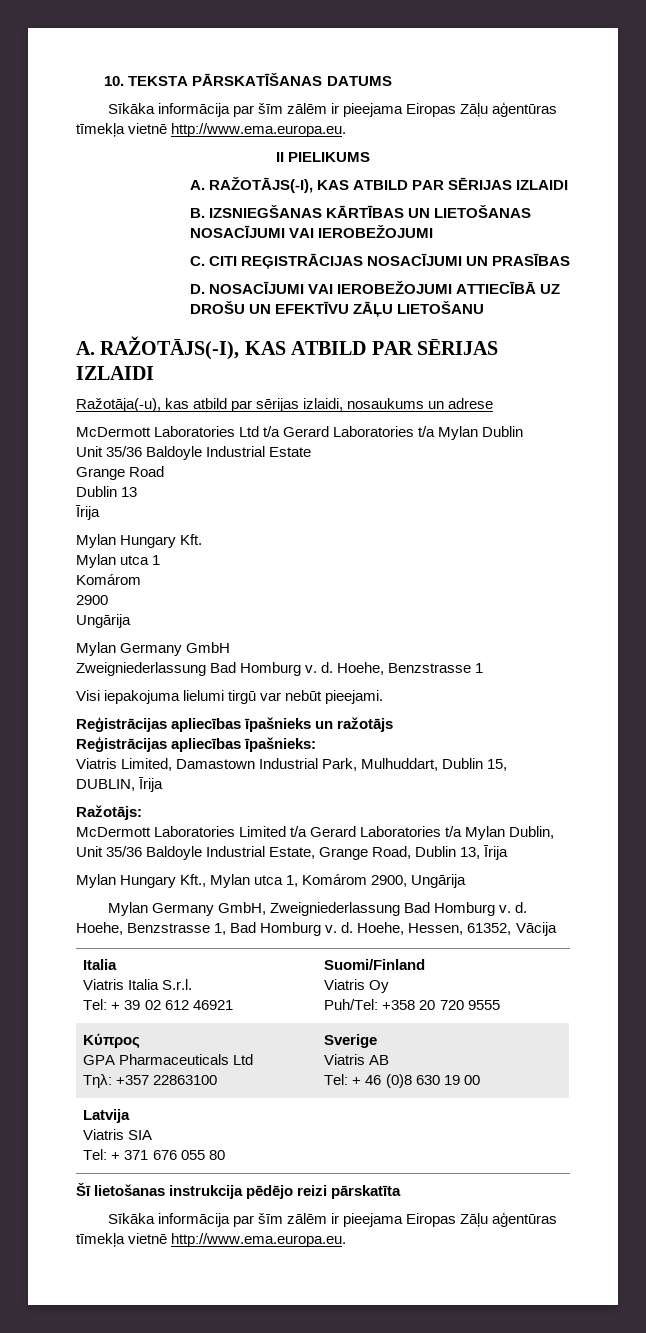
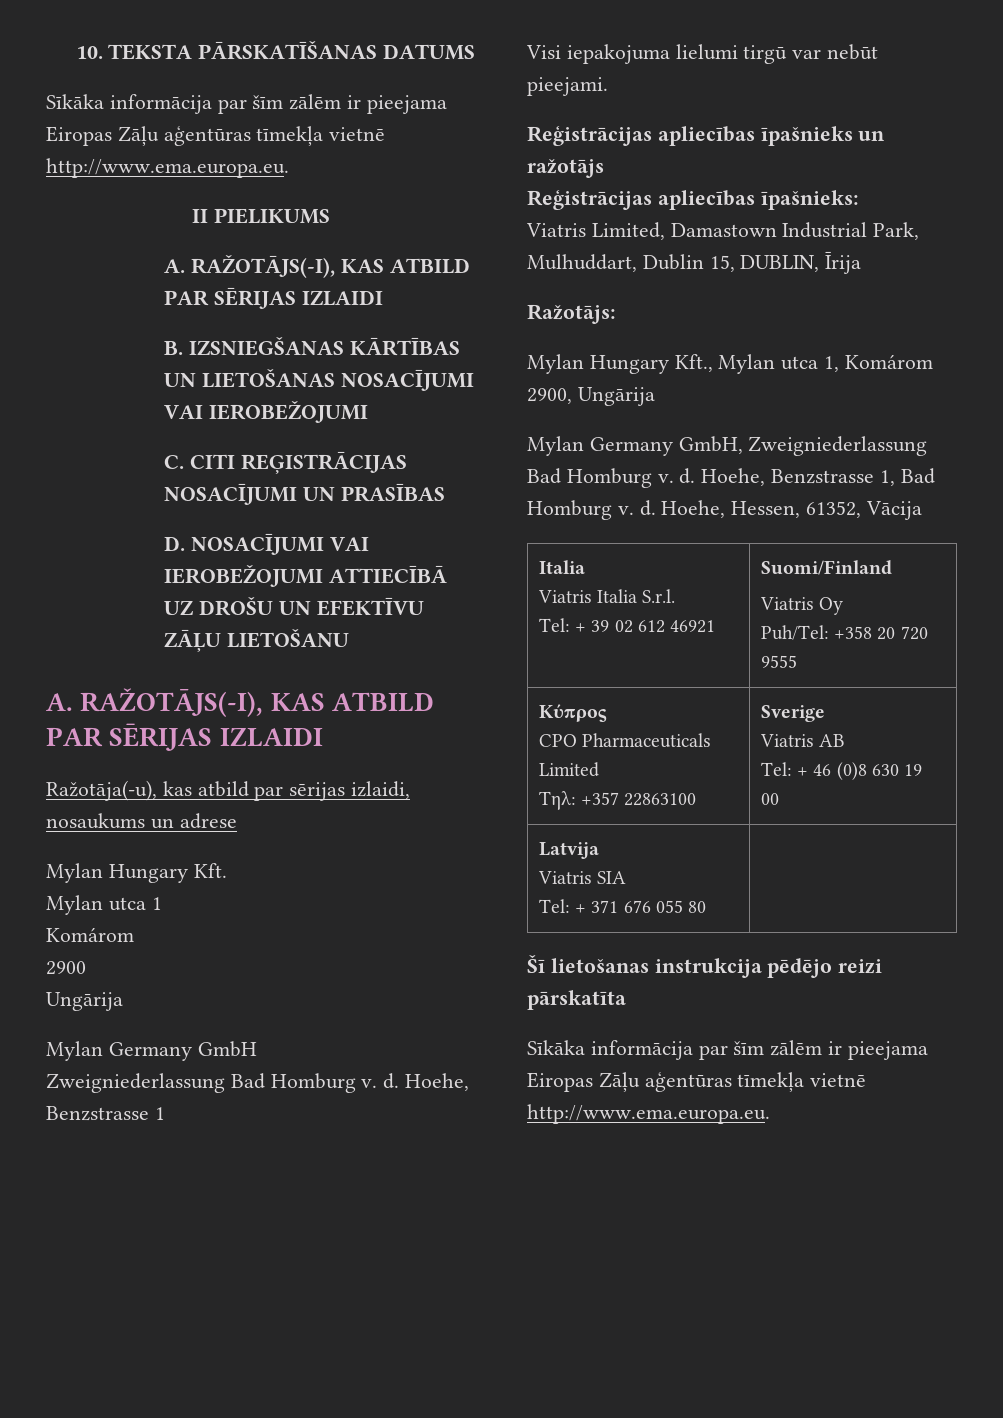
[76,426,524,440] [76,446,312,460] [76,466,165,480] [76,486,138,497] [76,505,100,520] // McDermott Laboratories Ltd t/a Gerard Laboratories t/a Mylan Dublin // Unit 35/36 Baldoyle Industrial Estate // Grange Road // Dublin 13 // Īrija -> (237, 821) none
[76,826,555,840] [76,845,509,860] // McDermott Laboratories Limited t/a Gerard Laboratories t/a Mylan Dublin, Unit 35/36 Baldoyle Industrial Estate, Grange Road, Dublin 13, Īrija -> (616, 314) none
[83,1054,254,1065] GPA Pharmaceuticals Ltd -> [538,733,712,748] [538,762,599,777] CPO Pharmaceuticals Limited

